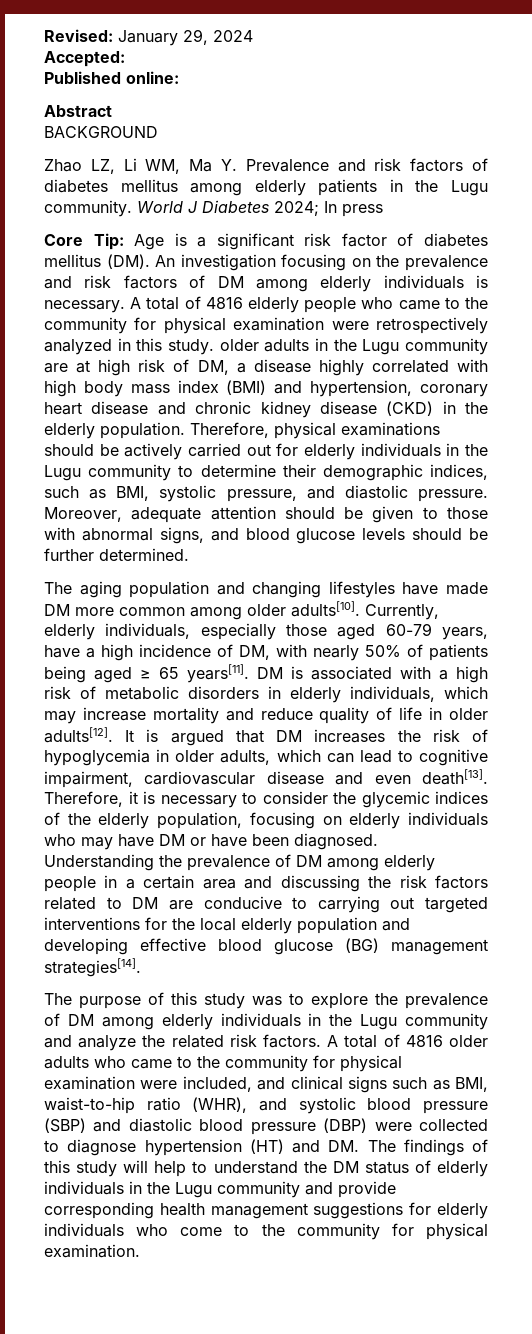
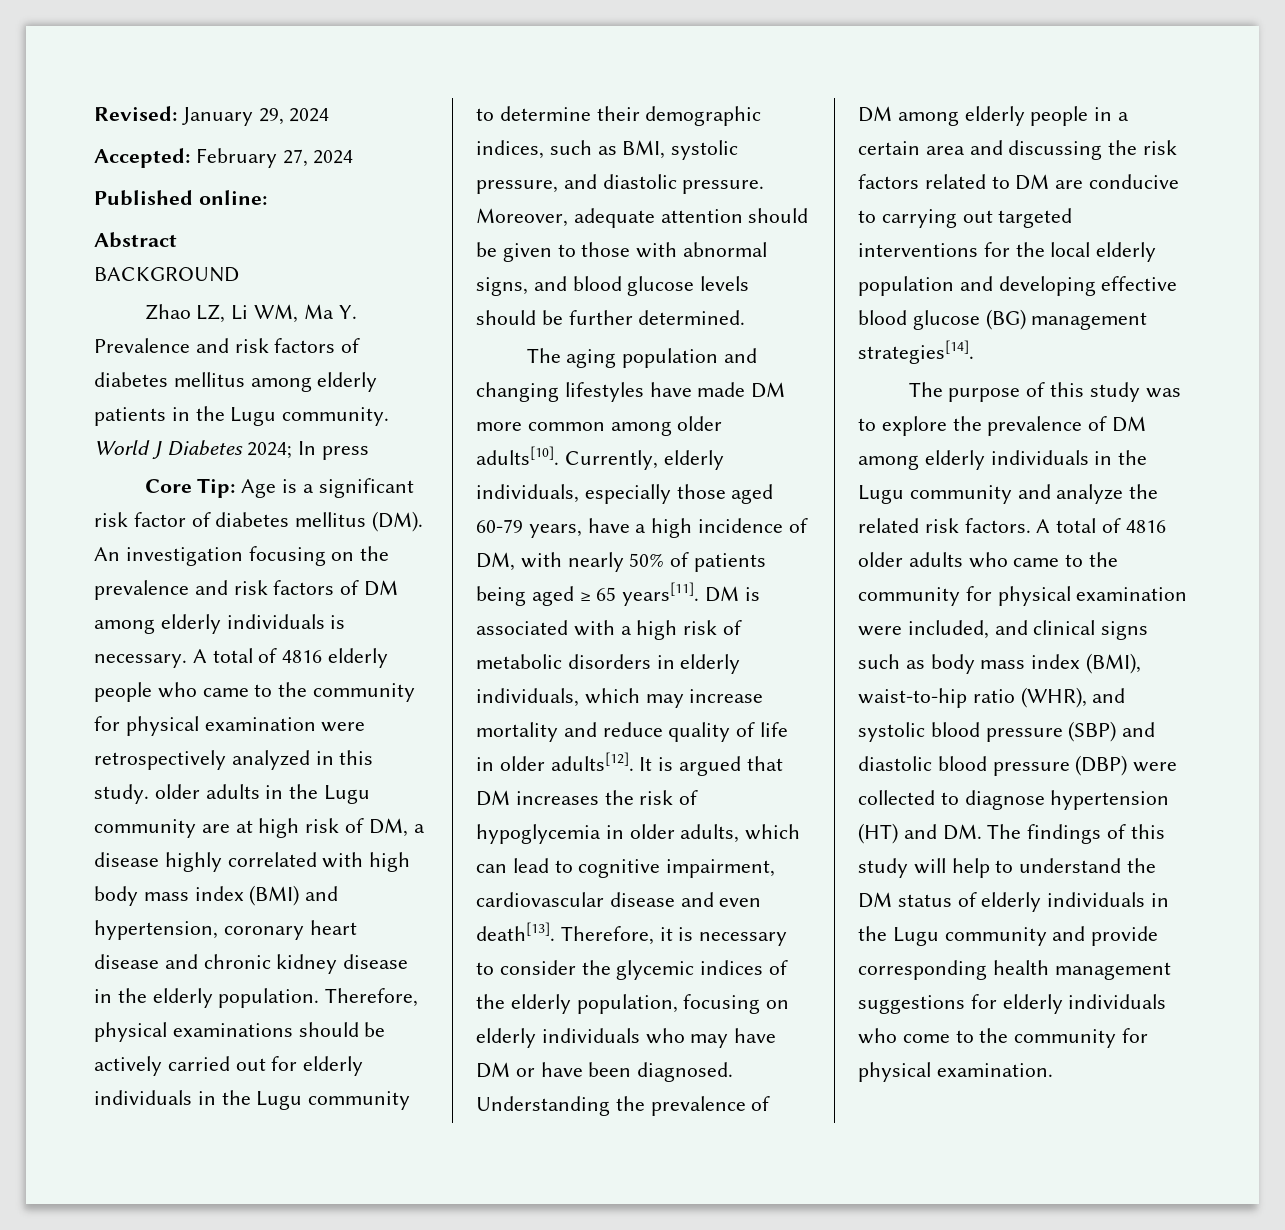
(125, 59) none -> [195,148,354,168] February 27, 2024
[386,401,434,416] (CKD) -> (409, 961) none
[455,1077,488,1092] BMI, -> [930,653,1142,674] body mass index (BMI),

